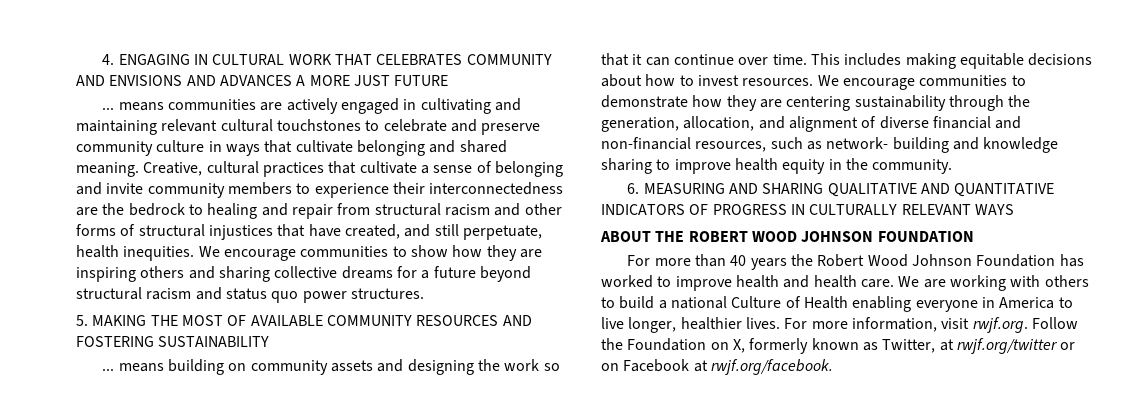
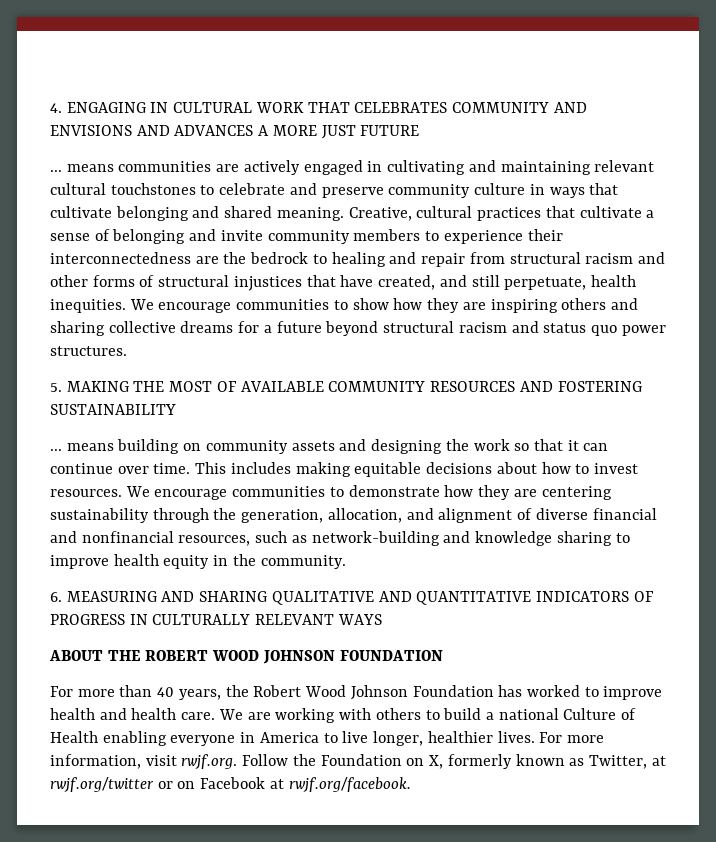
[601,137,691,150] non-financial -> [81,531,174,543] nonfinancial
[826,137,949,153] network- building -> [311,531,440,546] network-building
[750,258,787,270] years -> [178,689,221,700] years,

